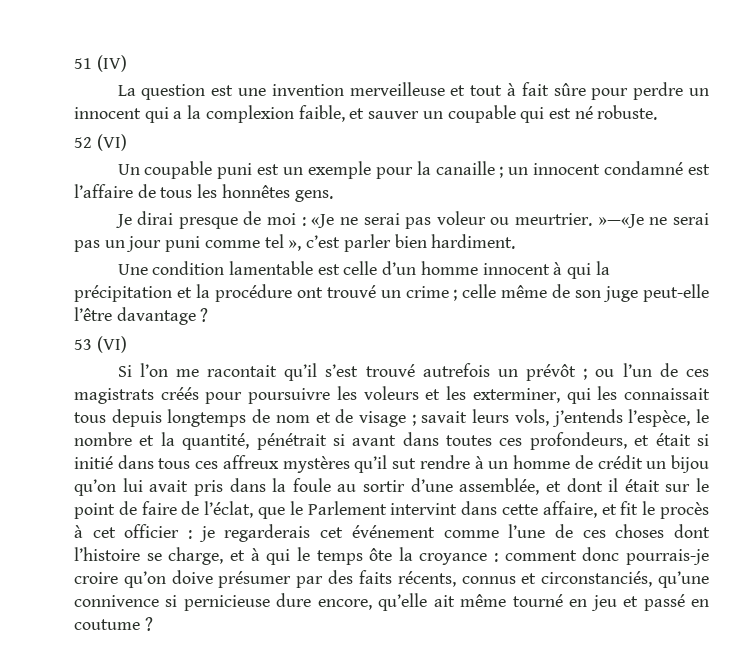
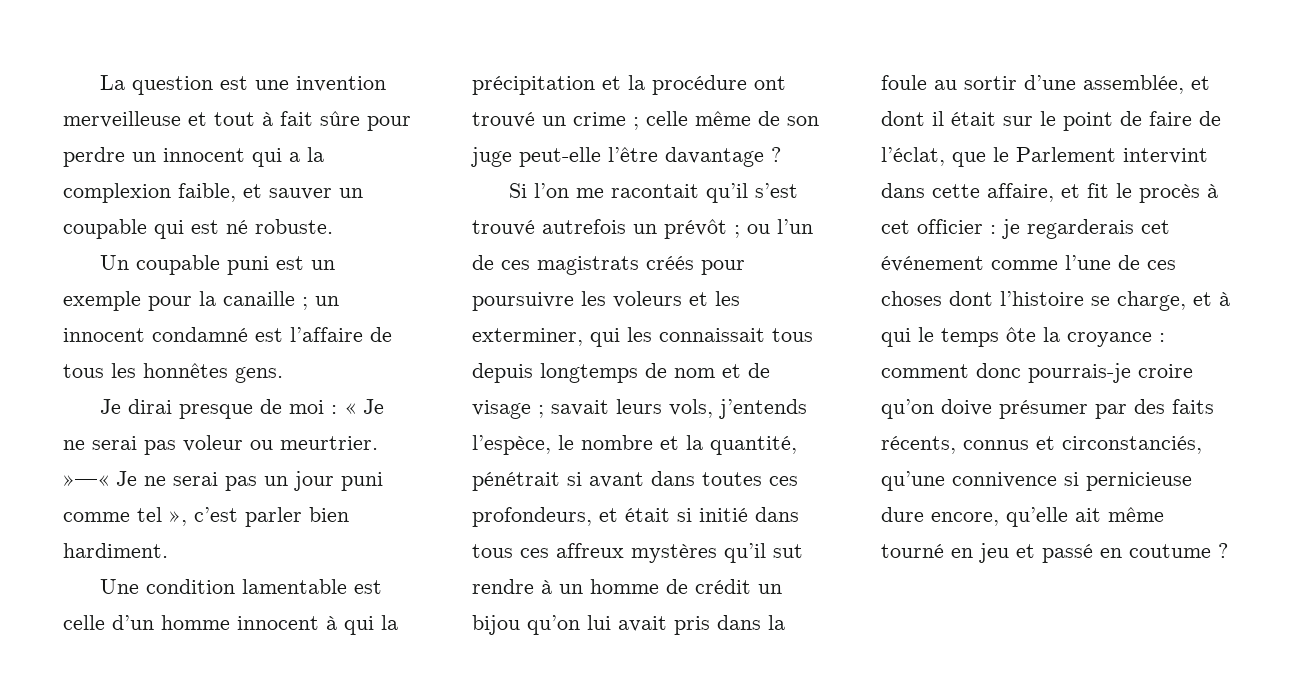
[74,55,127,72] 51 (IV) // -> (100, 82) none
[74,134,127,151] // 52 (VI) -> (333, 226) none
[311,214,335,228] «Je -> [344,399,385,414] « Je
[597,214,644,228] »—«Je -> [63,471,137,486] »—« Je
[74,336,127,353] // 53 (VI) -> (781, 154) none

